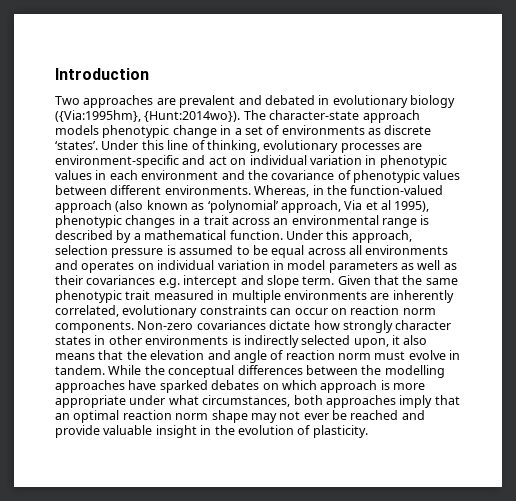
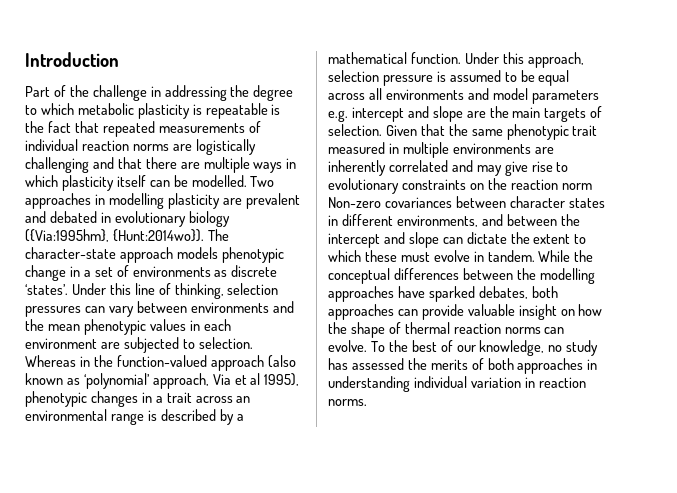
[55,95,154,108] Two approaches -> [25,85,294,101] [25,103,281,119] [25,121,261,137] [25,139,256,155] [25,157,297,173] [25,175,275,191] [25,193,220,209] Part of the challenge in addressing the degree to which metabolic plasticity is repeatable is the fact that repeated measurements of individual reaction norms are logistically challenging and that there are multiple ways in which plasticity itself can be modelled. Two approaches in modelling plasticity
[263,140,422,153] [55,155,377,168] evolutionary processes are environment-specific and act on individual variation in -> [227,283,279,295] [25,301,294,317] [25,319,80,331] selection pressures can vary between environments and the mean
[221,170,461,183] [55,185,310,197] and the covariance of phenotypic values between different environments. Whereas, -> [100,337,253,353] [25,355,76,367] are subjected to selection. Whereas
[81,260,457,273] [55,275,335,288] operates on individual variation in model parameters as well as their covariances e.g. intercept and slope term. -> [492,88,599,104] [328,106,603,122] [328,124,382,136] model parameters e.g. intercept and slope are the main targets of selection.
[55,305,436,318] [55,321,134,333] correlated, evolutionary constraints can occur on reaction norm components. -> [388,160,569,176] [328,178,592,194] correlated and may give rise to evolutionary constraints on the reaction norm
[269,320,452,333] [55,335,428,348] [55,350,371,363] dictate how strongly character states in other environments is indirectly selected upon, it also means that the elevation and angle of reaction norm -> [455,196,605,208] [328,214,580,227] [328,232,587,248] [328,250,397,262] between character states in different environments, and between the intercept and slope can dictate the extent to which these
[211,380,425,393] [55,395,460,408] [55,410,425,423] [55,425,368,438] debates on which approach is more appropriate under what circumstances, both approaches imply that an optimal reaction norm shape may not ever be reached and provide valuable insight in the evolution of plasticity. -> [478,286,558,299] [328,304,603,320] [328,322,565,338] [328,340,599,356] [328,358,598,374] [328,376,586,392] [328,399,367,406] debates, both approaches can provide valuable insight on how the shape of thermal reaction norms can evolve. To the best of our knowledge, no study has assessed the merits of both approaches in understanding individual variation in reaction norms.

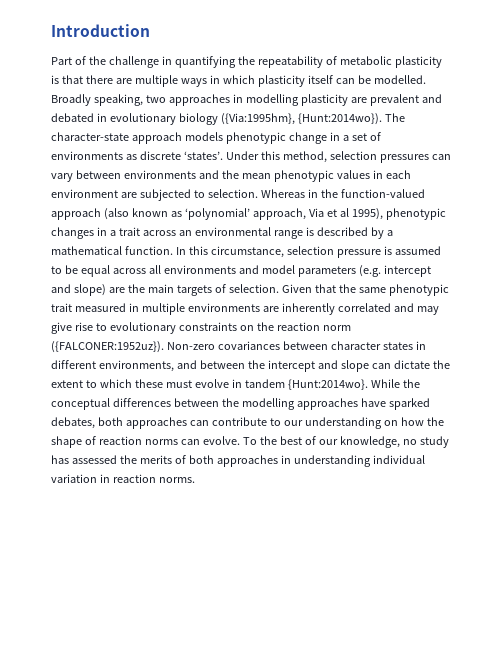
[164,85,294,101] [25,103,281,119] [25,121,261,137] [25,139,256,155] [25,157,114,173] addressing the degree to which metabolic plasticity is repeatable is the fact that repeated measurements of individual reaction norms are logistically challenging and -> [174,56,442,68] [51,75,59,84] quantifying the repeatability of metabolic plasticity is
[250,176,275,187] Two -> [51,94,166,106] Broadly speaking, two
[134,283,224,299] line of thinking, -> [282,151,327,163] method,
[464,52,584,68] Under this approach, -> [175,246,284,258] In this circumstance,
[328,106,463,122] e.g. intercept and slope -> [358,265,431,277] [51,284,106,296] (e.g. intercept and slope)
(592, 186) none -> [51,341,164,353] ({FALCONER:1952uz}).
[487,250,535,262] tandem. -> [244,379,368,390] tandem {Hunt:2014wo}.
[421,304,557,320] provide valuable insight -> [211,417,382,429] contribute to our understanding
[404,322,450,334] thermal -> (96, 440) none

